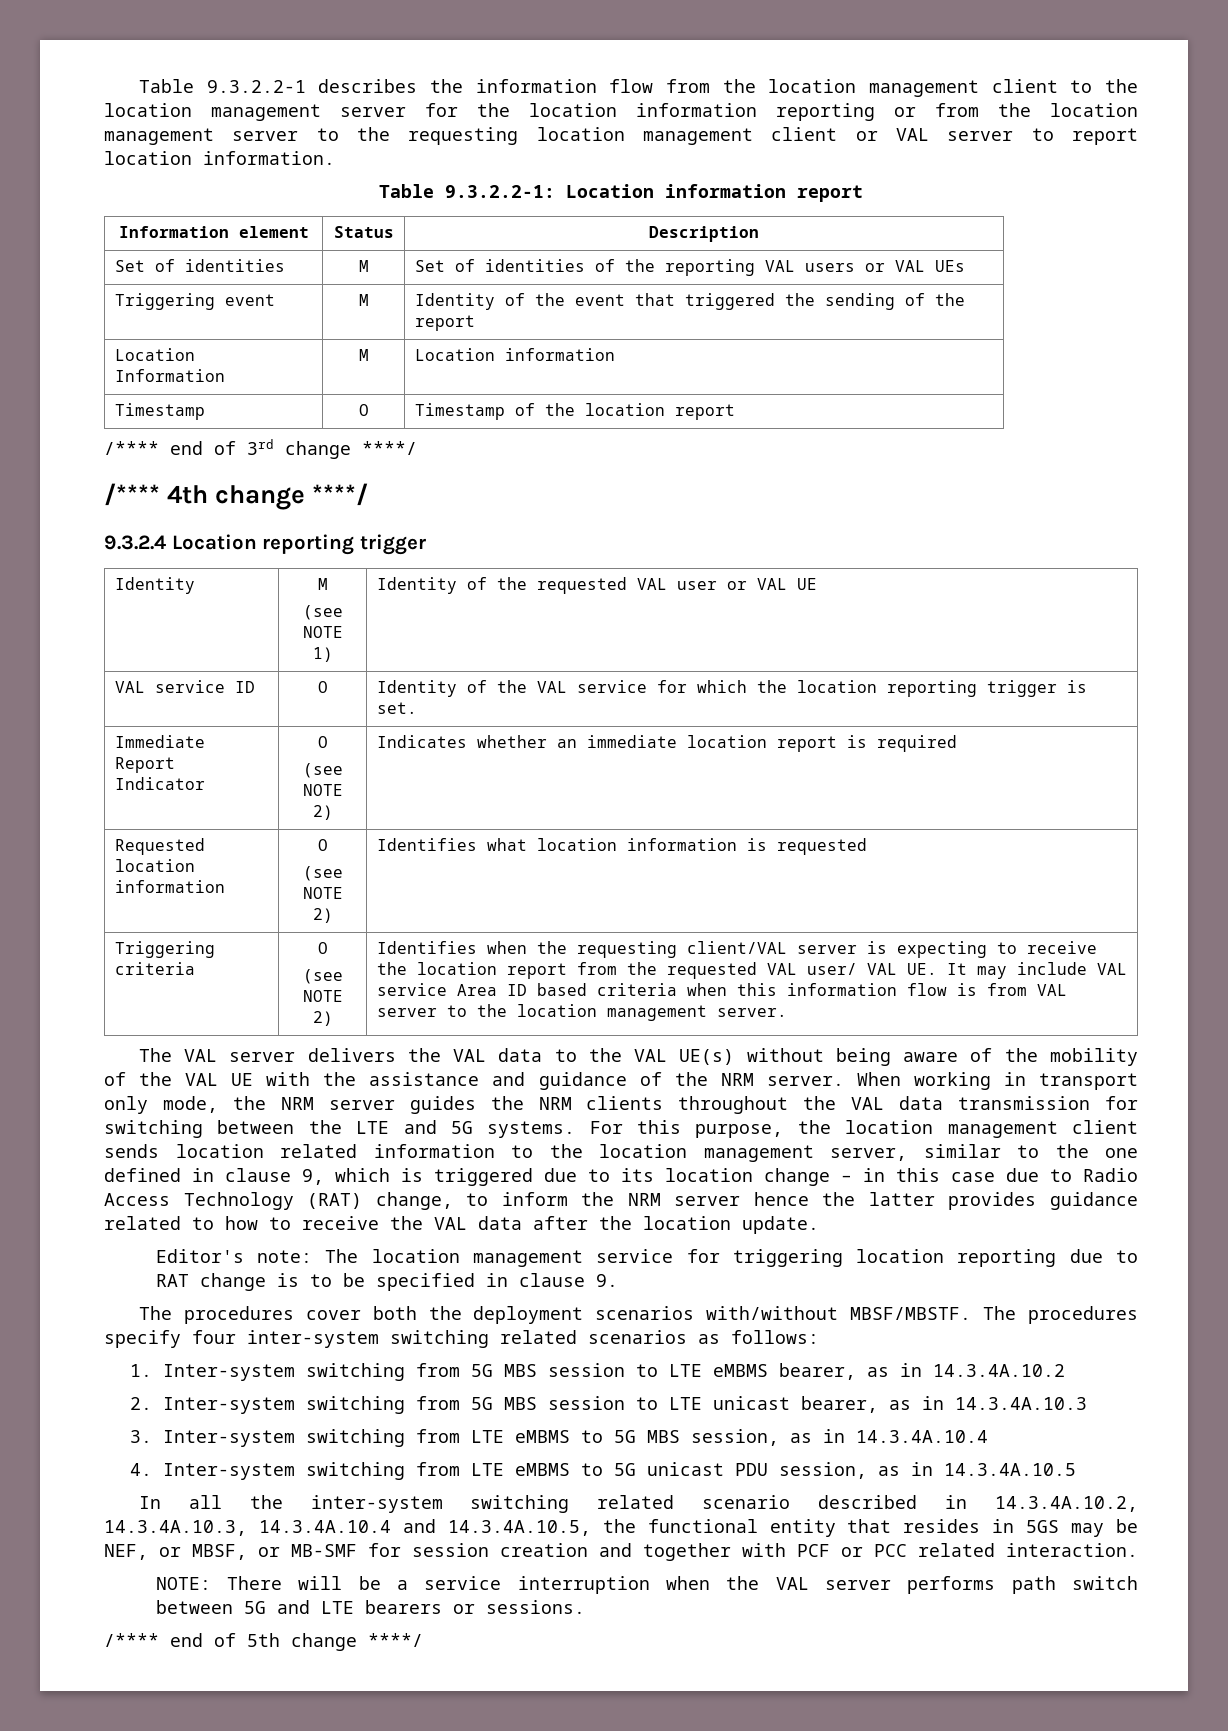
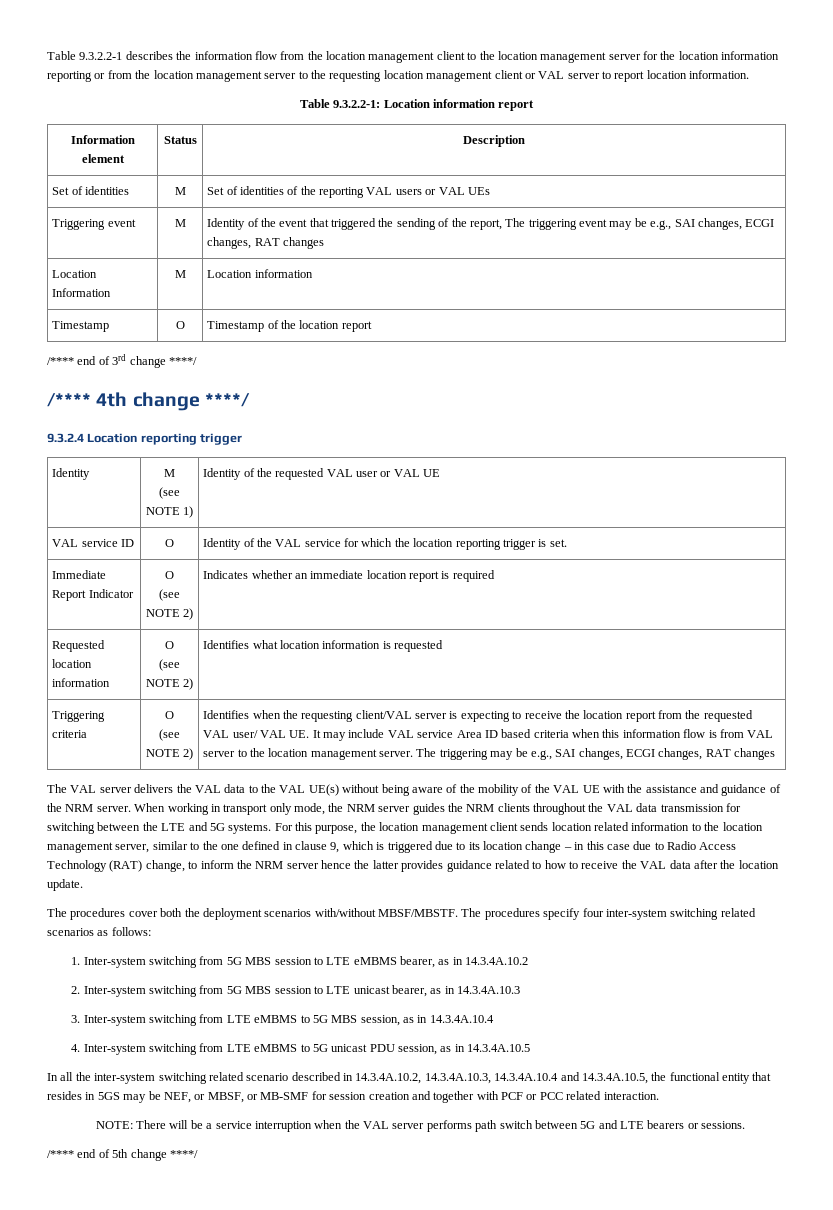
[414,315,475,331] report -> [469,218,775,230] [207,237,324,249] report, The triggering event may be e.g., SAI changes, ECGI changes, RAT changes
(787, 1012) none -> [416,748,776,760] The triggering may be e.g., SAI changes, ECGI changes, RAT changes
[155,1249,1139,1267] [155,1273,618,1291] // Editor's note: The location management service for triggering location reporting due to RAT change is to be specified in clause 9. -> (83, 885) none

